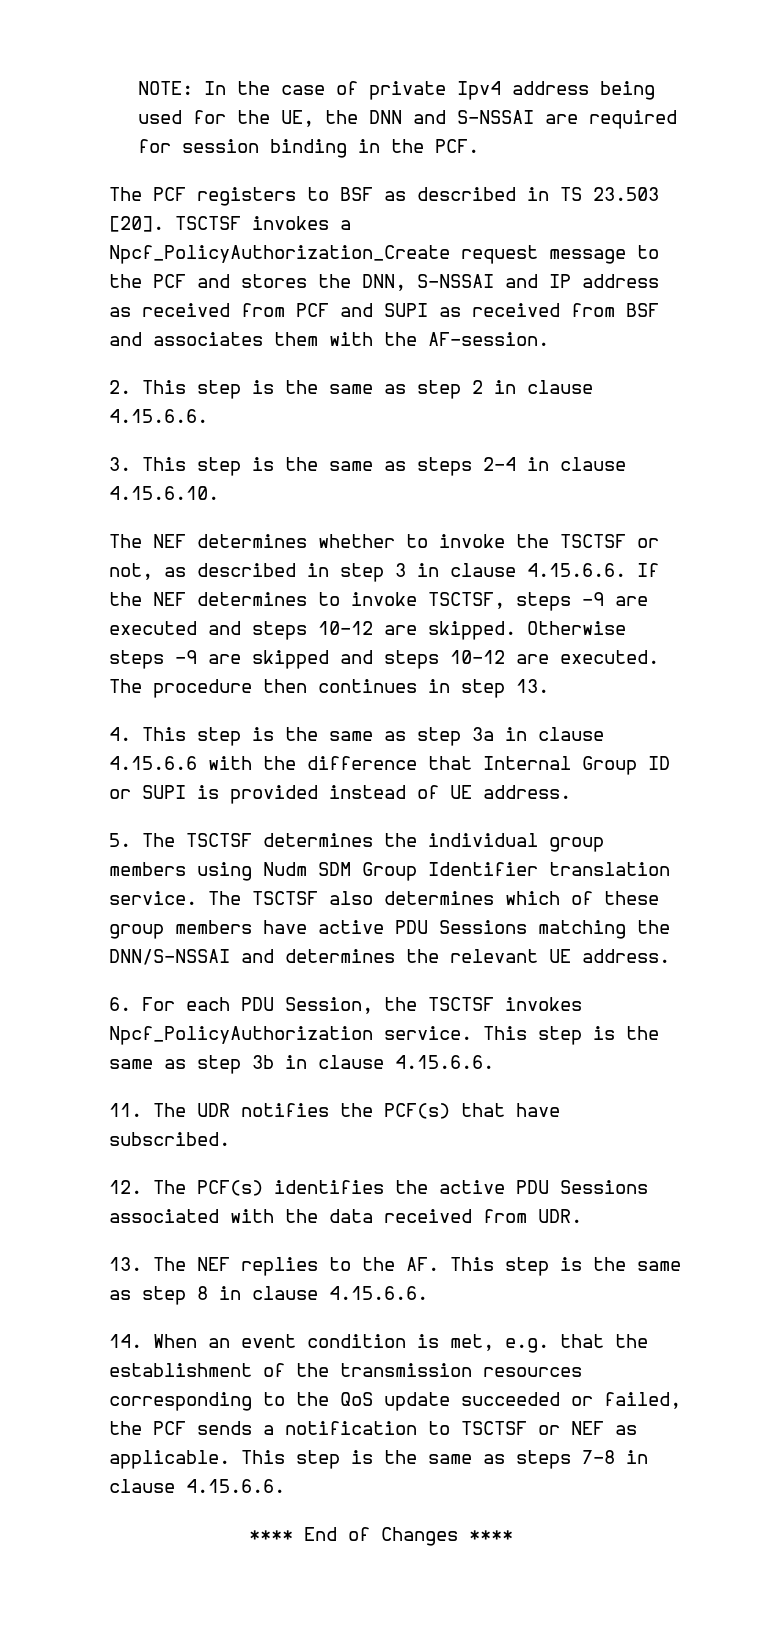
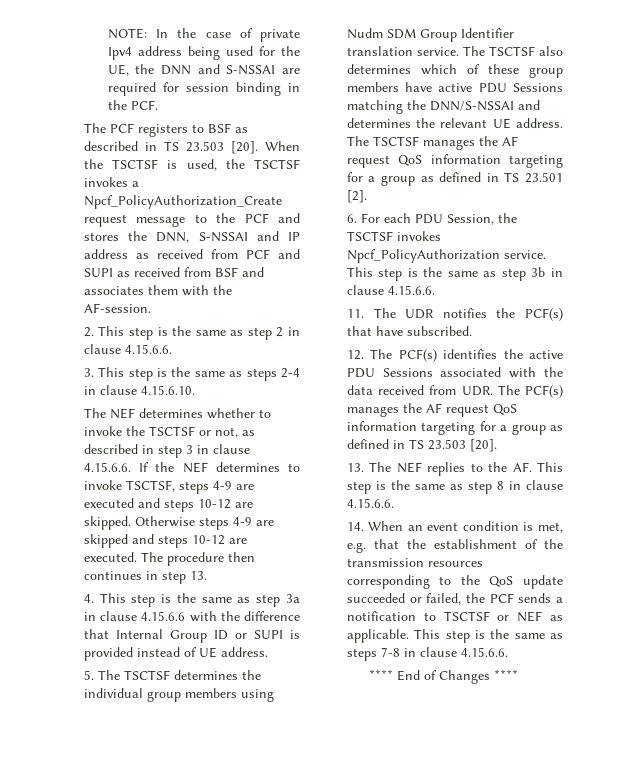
(164, 224) none -> [265,141,300,151] [83,159,245,171] When the TSCTSF is used, the
[581,592,604,606] -9 -> [212,481,232,490] 4-9
[174,650,197,664] -9 -> [232,517,252,526] 4-9
(670, 956) none -> [346,136,518,150] [346,154,563,168] [346,172,563,186] [346,190,367,203] The TSCTSF manages the AF request QoS information targeting for a group as defined in TS 23.501 [2].
(582, 1216) none -> [497,385,563,398] [346,403,517,417] [346,421,563,435] [346,439,497,452] The PCF(s) manages the AF request QoS information targeting for a group as defined in TS 23.503 [20].

